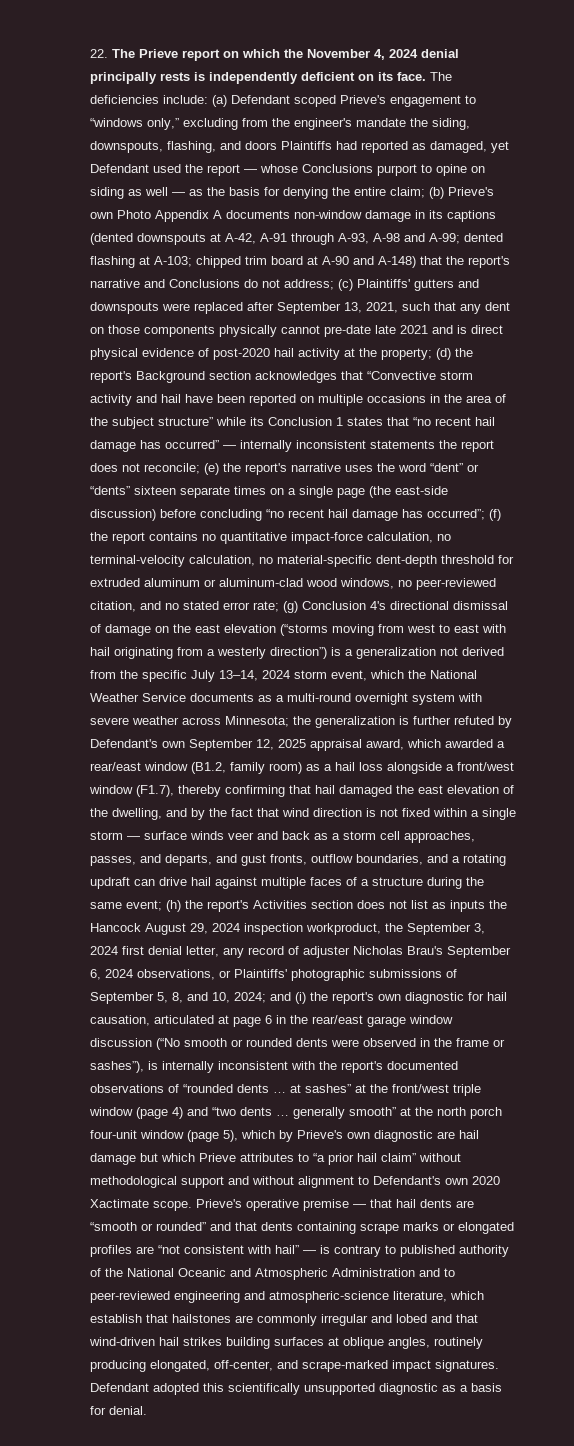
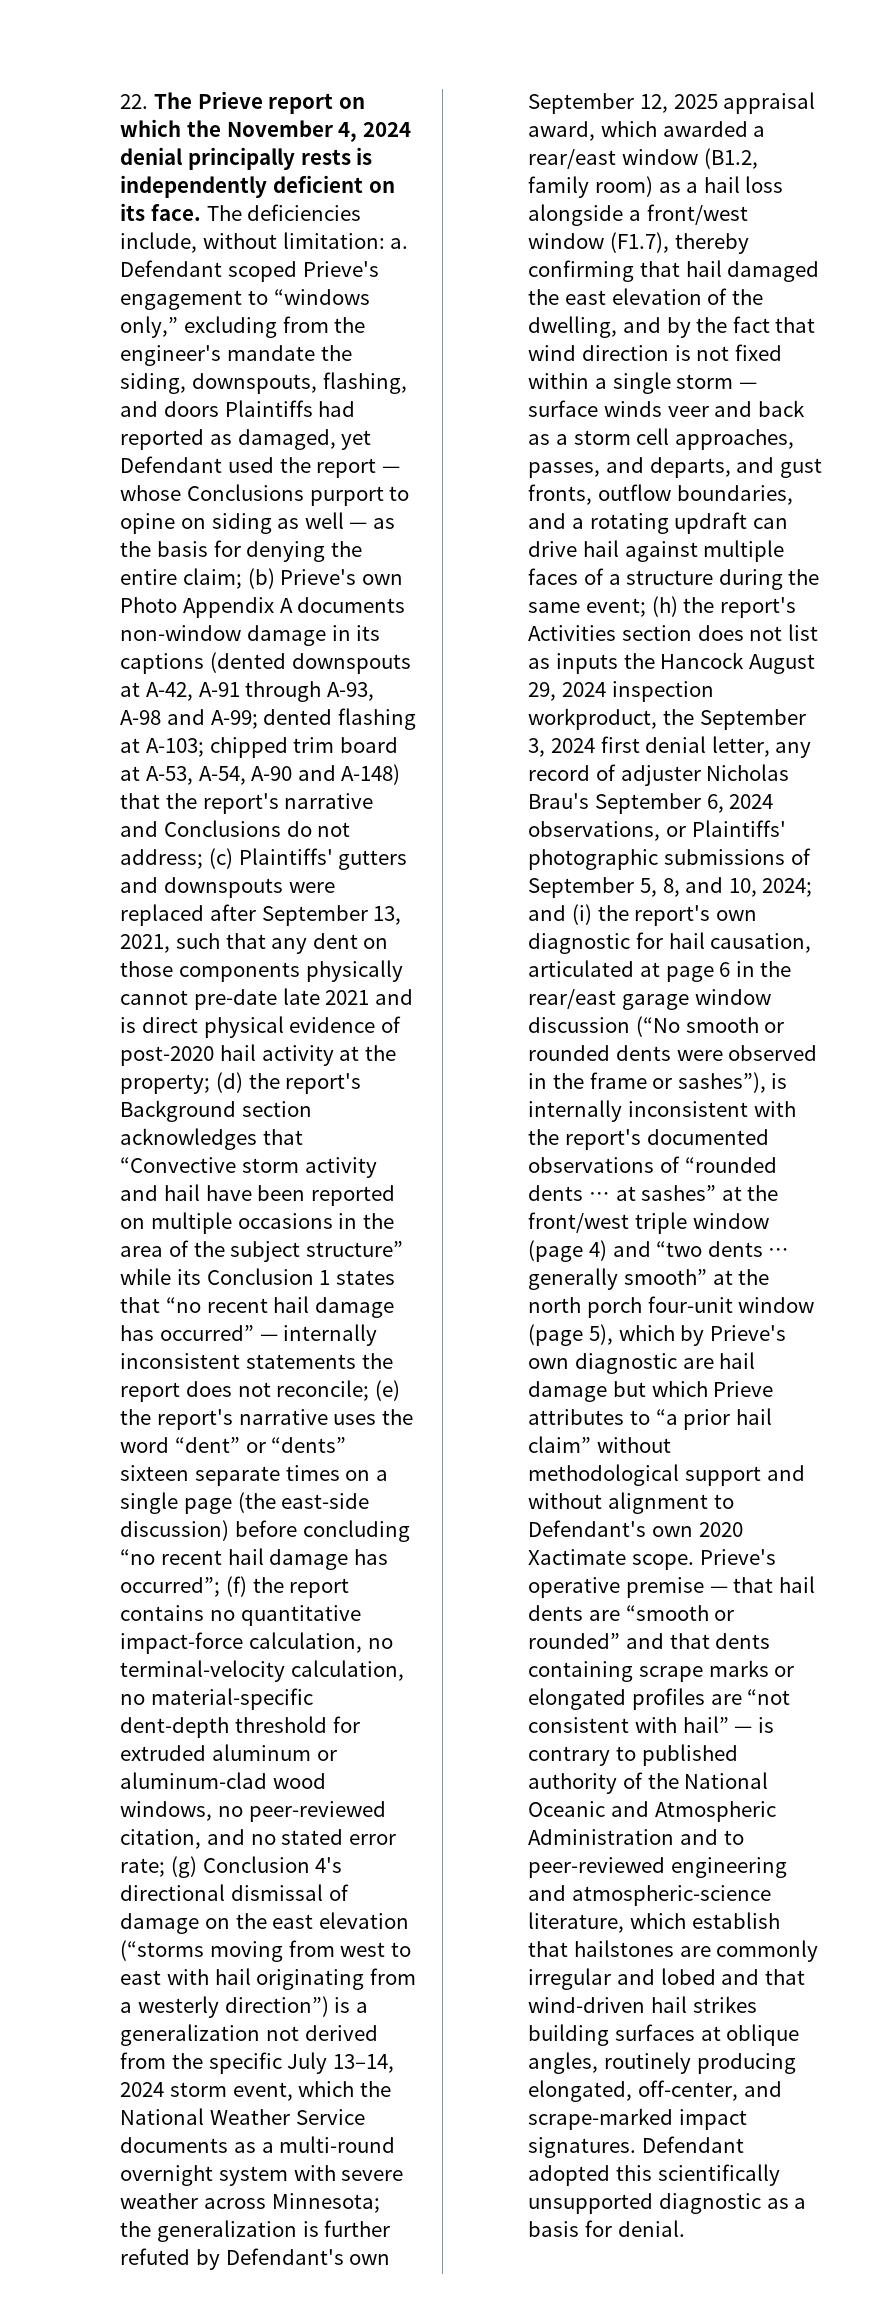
[162,95,227,107] include: (a) -> [120,232,409,253] include, without limitation: a.
(318, 260) none -> [146,766,246,785] A-53, A-54,

